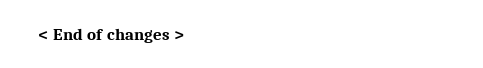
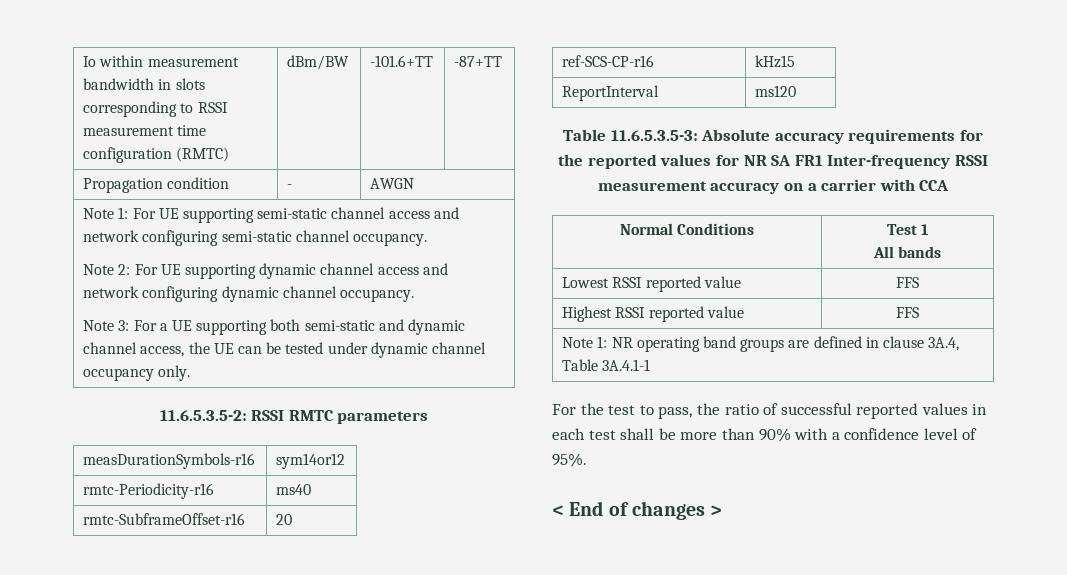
(38, 35) none -> [83,55,239,67] [83,78,205,90] [83,101,228,117] [83,125,207,136] [83,147,230,163] [287,55,350,70] [370,55,434,67] [454,56,503,67] [83,177,230,193] [287,184,293,189] [370,178,415,189] [83,207,459,223] [83,230,427,246] [83,263,448,279] [83,286,414,302] [83,319,465,335] [83,342,486,358] [83,365,191,381] [159,410,429,424] [83,453,256,469] [276,453,346,469] [83,483,215,499] [276,484,312,495] [83,513,246,525] [276,514,293,525] [562,55,655,67] [755,55,796,68] [562,85,660,101] [755,85,797,97] [563,129,983,144] [558,154,988,169] [597,179,950,194] [619,223,755,235] [886,224,929,235] [872,246,942,258] [562,276,741,292] [896,277,919,288] [562,306,744,322] [896,307,919,318] [562,336,960,352] [562,359,651,371] [552,403,988,419] [552,428,978,442] [552,453,587,467] Io within measurement bandwidth in slots corresponding to RSSI measurement time configuration (RMTC) | dBm/BW | -101.6+TT | -87+TT // Propagation condition | - | AWGN // Note 1: For UE supporting semi-static channel access and network configuring semi-static channel occupancy. // Note 2: For UE supporting dynamic channel access and network configuring dynamic channel occupancy. // Note 3: For a UE supporting both semi-static and dynamic channel access, the UE can be tested under dynamic channel occupancy only. // 11.6.5.3.5-2: RSSI RMTC parameters // measDurationSymbols-r16 | sym14or12 // rmtc-Periodicity-r16 | ms40 // rmtc-SubframeOffset-r16 | 20 // ref-SCS-CP-r16 | kHz15 // ReportInterval | ms120 // Table 11.6.5.3.5-3: Absolute accuracy requirements for the reported values for NR SA FR1 Inter-frequency RSSI measurement accuracy on a carrier with CCA // Normal Conditions | Test 1 // All bands // Lowest RSSI reported value | FFS // Highest RSSI reported value | FFS // Note 1: NR operating band groups are defined in clause 3A.4, Table 3A.4.1-1 // For the test to pass, the ratio of successful reported values in each test shall be more than 90% with a confidence level of 95%. //

